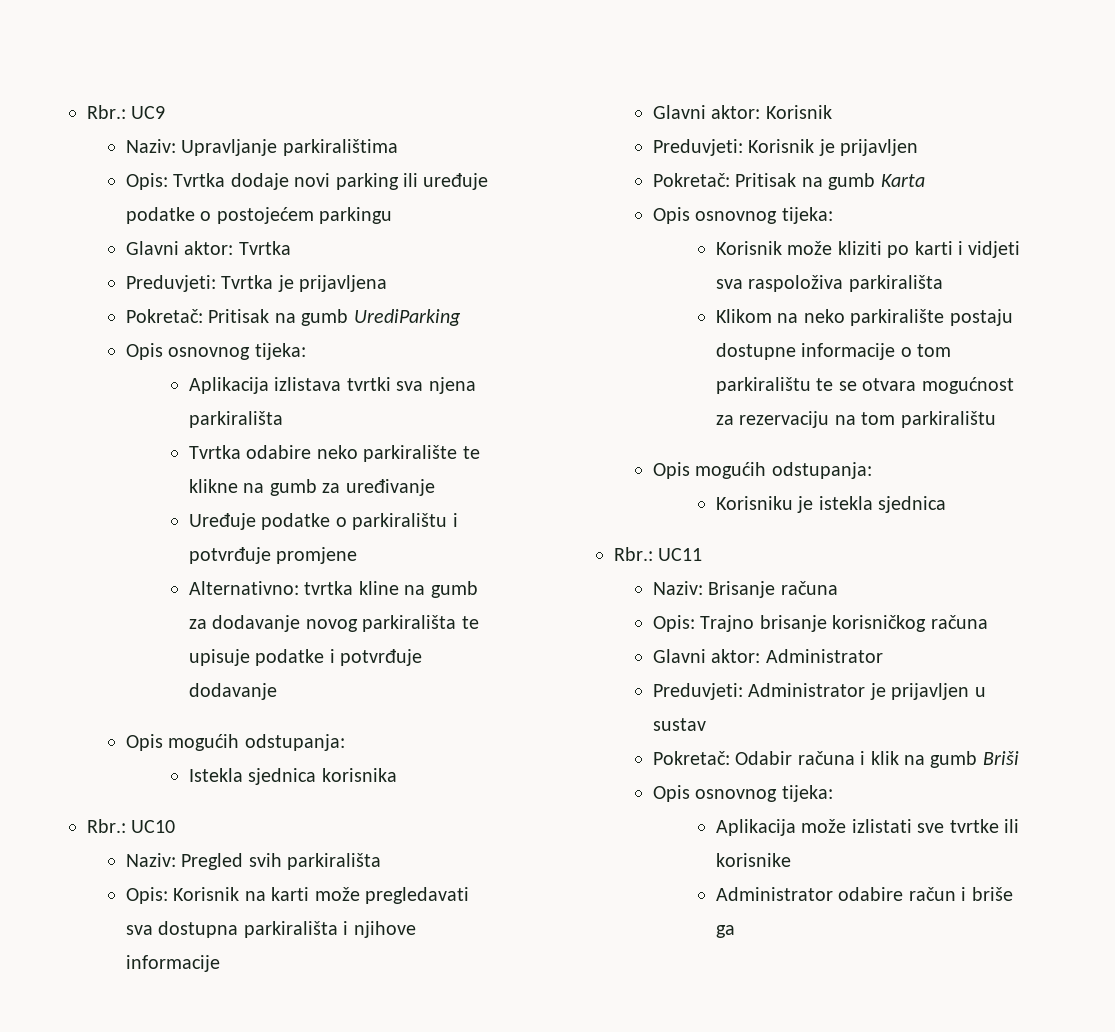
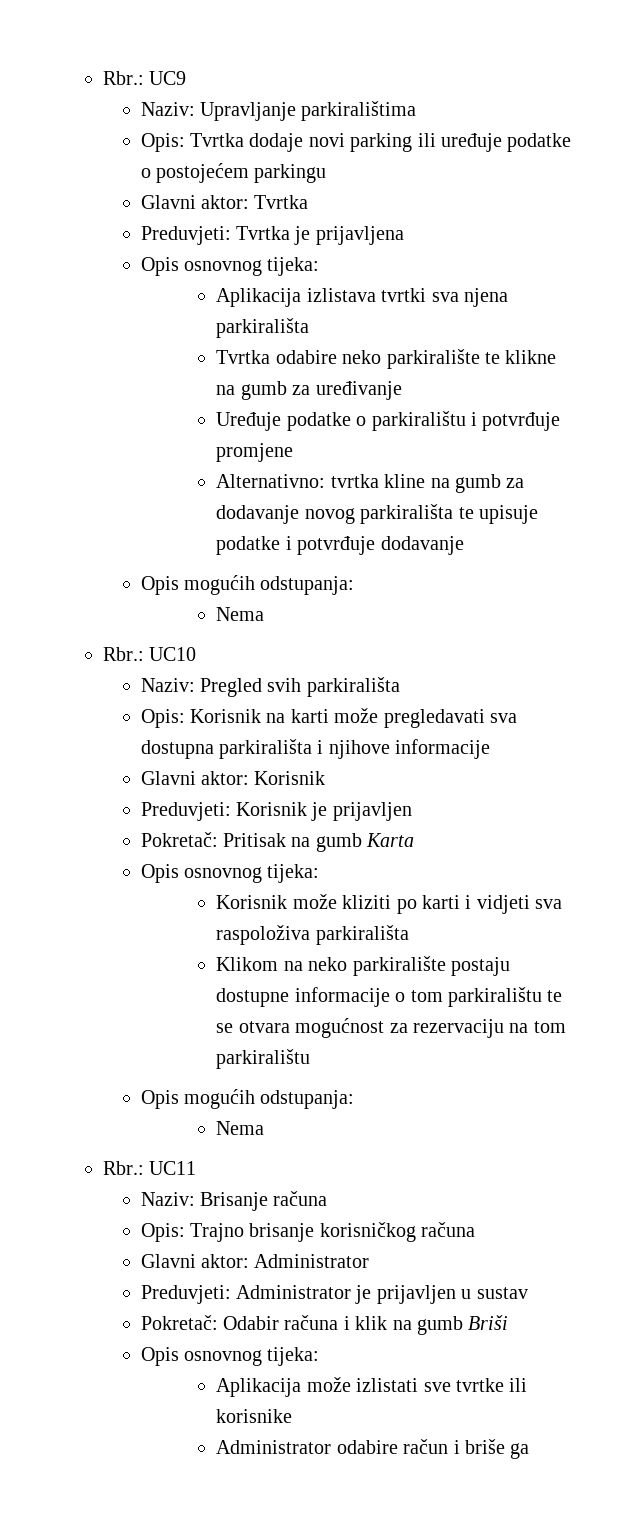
[126,309,461,326] // Pokretač: Pritisak na gumb UrediParking -> (404, 235) none
[189,768,397,785] Istekla sjednica korisnika -> [216,607,265,621] Nema
[716,496,947,513] Korisniku je istekla sjednica -> [216,1121,265,1135] Nema

